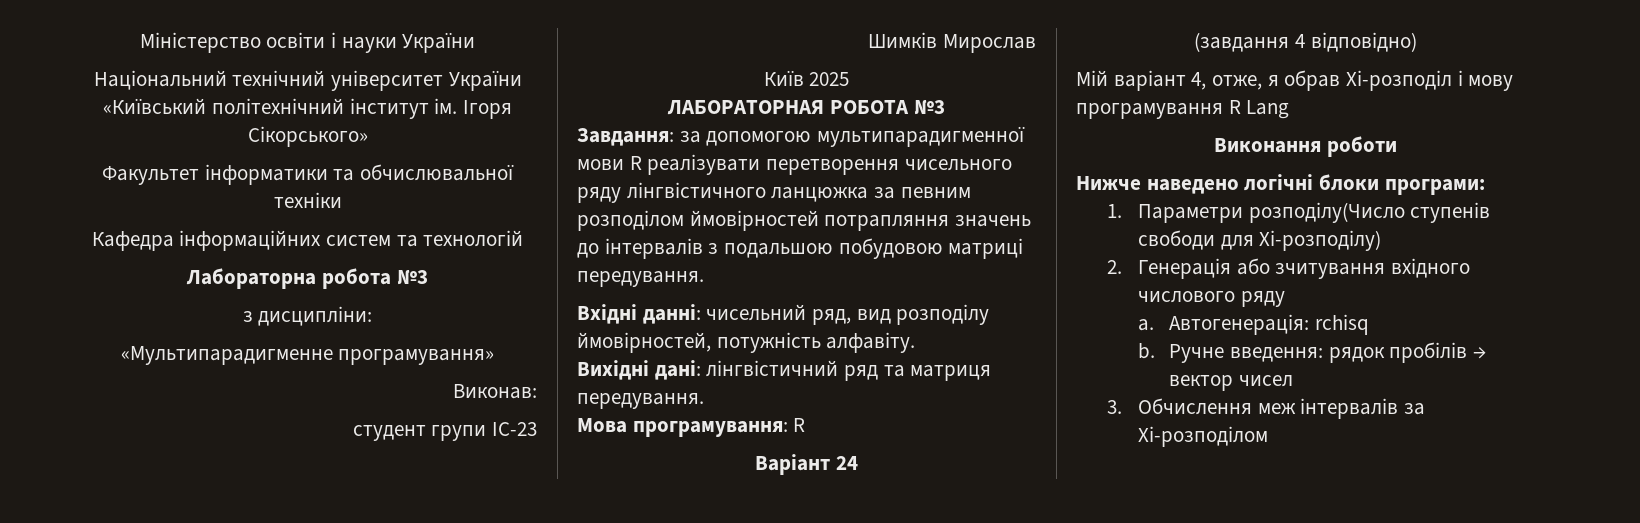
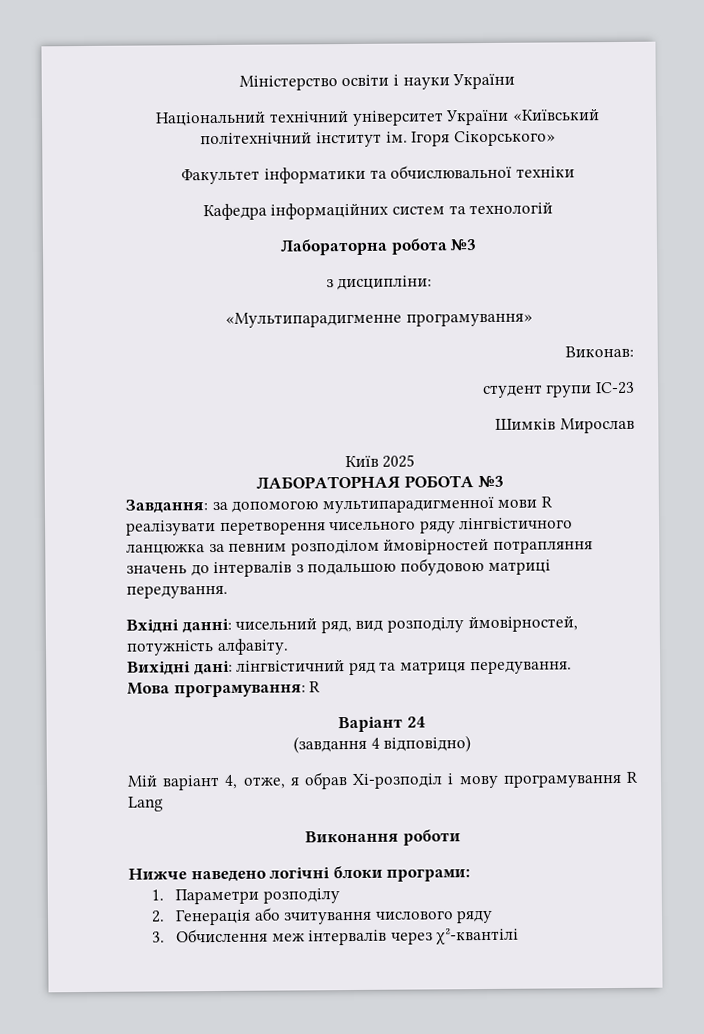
[1248,202,1491,223] [1138,230,1382,251] розподілу(Число ступенів свободи для Χі-розподілу) -> [262,888,340,904] розподілу
[1391,258,1471,278] вхідного -> (373, 917) none
[1138,314,1369,335] [1138,342,1486,363] [1169,375,1293,391] // a. Автогенерація: rchisq // b. Ручне введення: рядок пробілів → вектор чисел -> (494, 916) none
[1404,403,1426,415] [1138,426,1269,447] за Χі-розподілом -> [390,927,520,946] через χ²-квантілі

